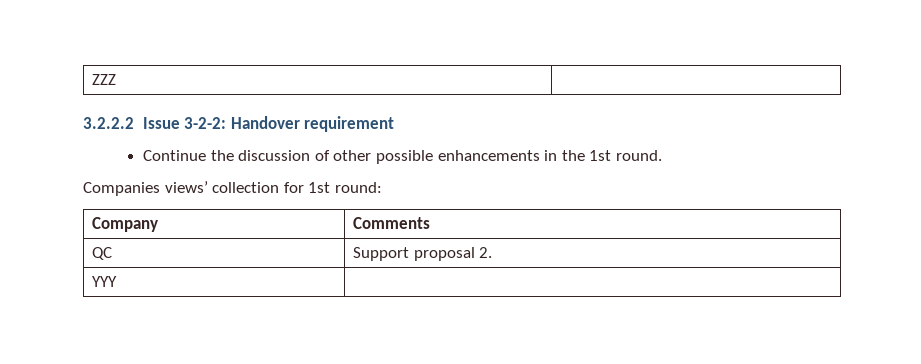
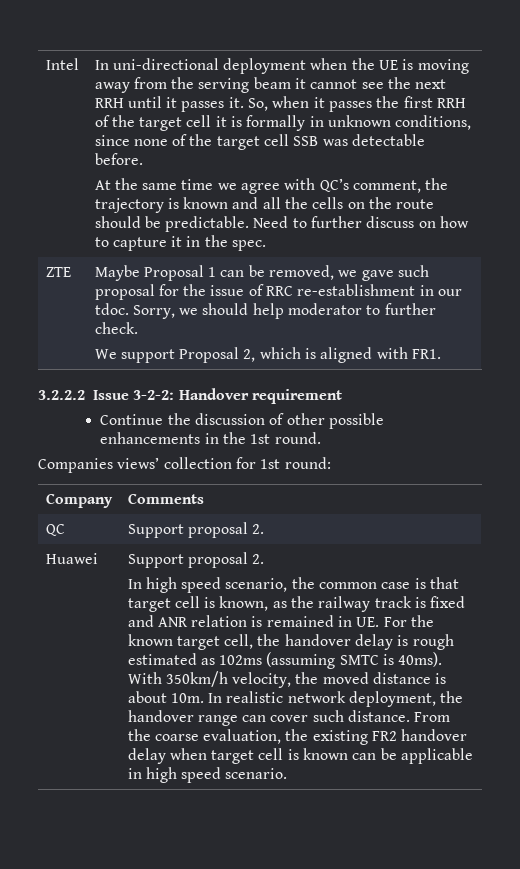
[91,74,116,85] ZZZ | -> [45,58,79,70] [94,58,469,74] [94,77,447,93] [94,96,467,112] [94,115,472,131] [94,134,426,150] [94,153,143,165] [94,178,449,194] [94,197,435,213] [94,216,470,232] [94,235,267,251] [45,267,71,277] [94,265,430,281] [94,284,463,300] [94,303,436,319] [94,322,138,334] [94,347,442,363] Intel | In uni-directional deployment when the UE is moving away from the serving beam it cannot see the next RRH until it passes it. So, when it passes the first RRH of the target cell it is formally in unknown conditions, since none of the target cell SSB was detectable before. // At the same time we agree with QC’s comment, the trajectory is known and all the cells on the route should be predictable. Need to further discuss on how to capture it in the spec. // ZTE | Maybe Proposal 1 can be removed, we gave such proposal for the issue of RRC re-establishment in our tdoc. Sorry, we should help moderator to further check. // We support Proposal 2, which is aligned with FR1.
[91,276,117,287] YYY | -> [45,553,98,564] [127,552,265,568] [127,577,460,593] [127,596,466,612] [127,615,435,627] [127,634,454,650] [127,652,443,669] [127,671,447,688] [127,691,464,707] [127,710,451,726] [127,729,468,745] [127,748,474,764] [127,767,288,783] Huawei | Support proposal 2. // In high speed scenario, the common case is that target cell is known, as the railway track is fixed and ANR relation is remained in UE. For the known target cell, the handover delay is rough estimated as 102ms (assuming SMTC is 40ms). With 350km/h velocity, the moved distance is about 10m. In realistic network deployment, the handover range can cover such distance. From the coarse evaluation, the existing FR2 handover delay when target cell is known can be applicable in high speed scenario.

